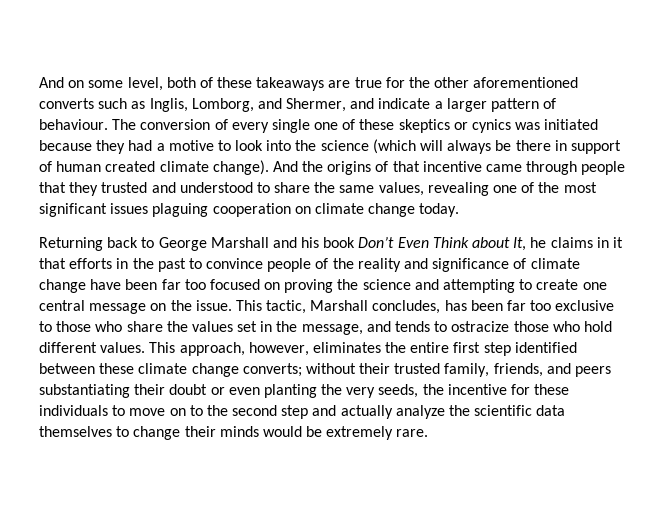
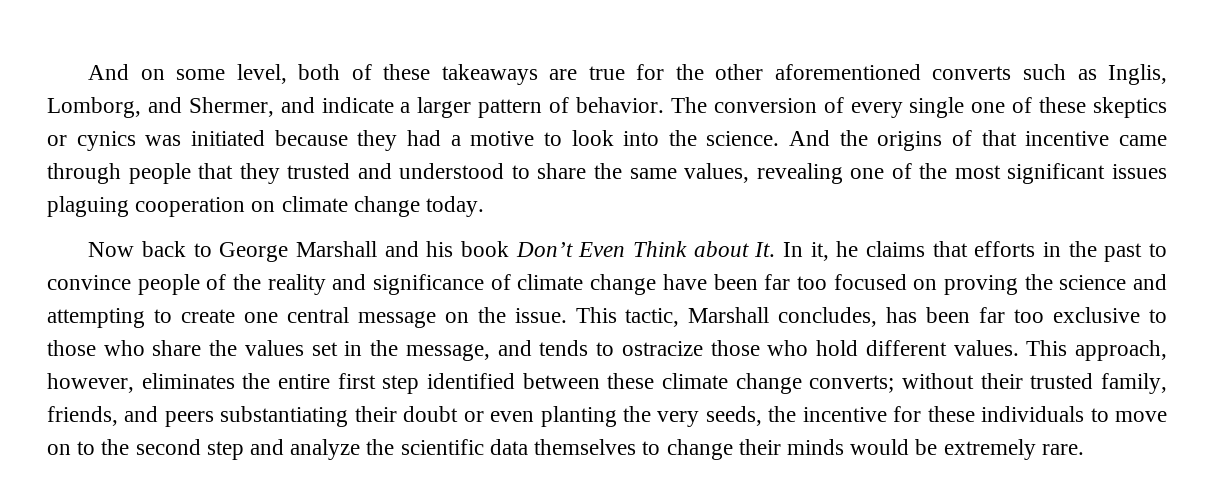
[39,119,108,130] behaviour. -> [576,97,665,113] behavior.
[320,139,621,154] [39,160,269,175] science (which will always be there in support of human created climate change). -> [706,131,780,146] science.
[39,237,103,251] Returning -> [88,242,135,257] Now
[513,237,623,251] It, he claims in it -> [754,241,926,261] It. In it, he claims
[340,405,393,419] actually -> (285, 447) none

